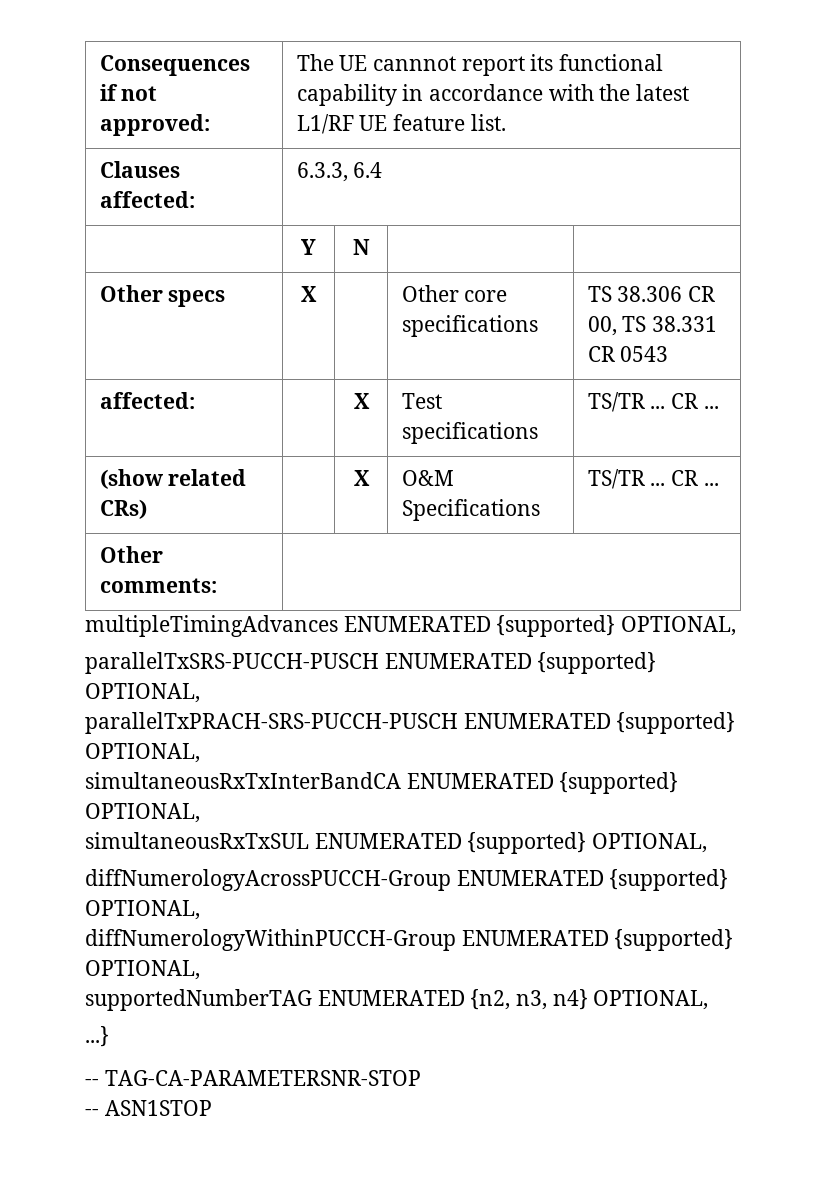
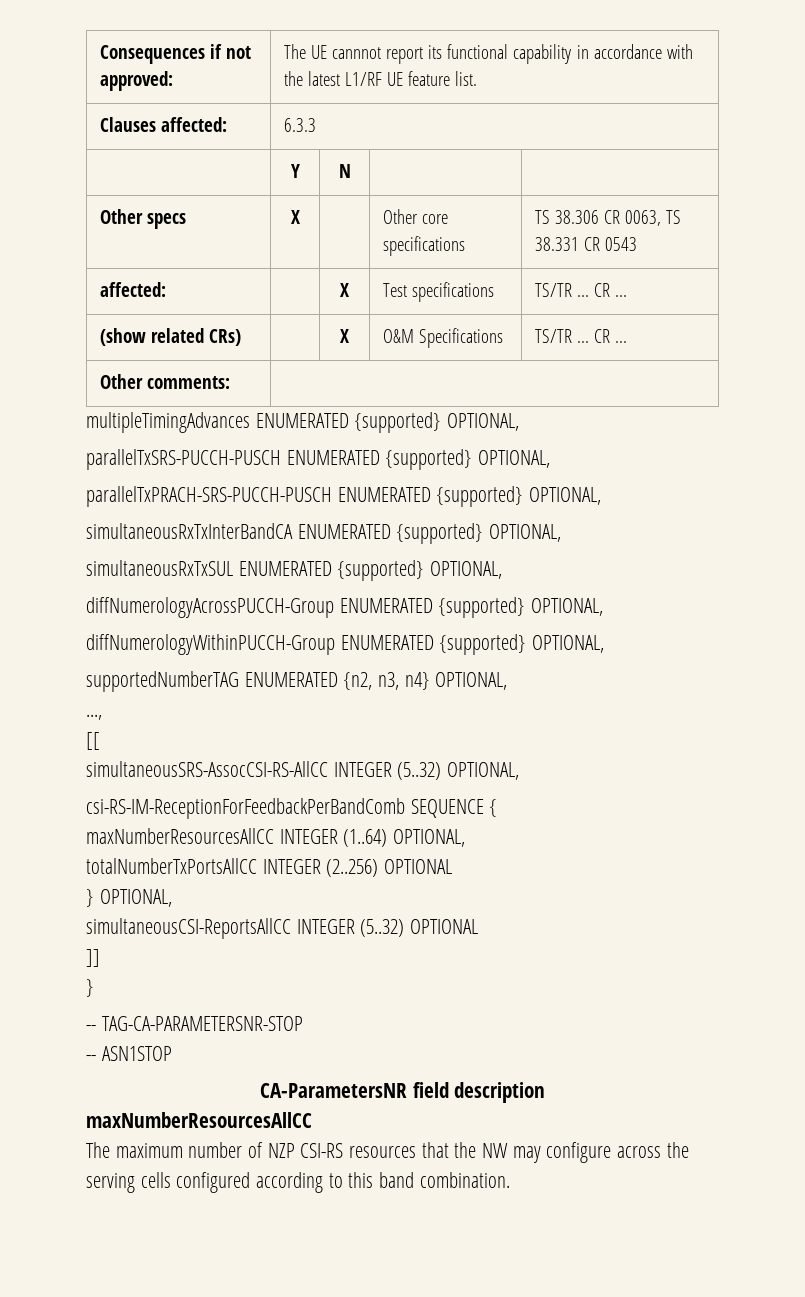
[296,162,383,182] 6.3.3, 6.4 -> [283,118,316,132] 6.3.3
[587,316,617,336] 00, -> [625,210,662,226] 0063,
[85,1026,109,1047] [85,1070,421,1086] [85,1100,212,1116] ...} // -- TAG-CA-PARAMETERSNR-STOP // -- ASN1STOP -> [86,714,102,720] [86,732,100,750] [86,761,520,780] [86,798,498,819] [86,828,466,847] [86,858,453,877] [86,889,172,907] [86,918,479,939] [86,949,100,967] [86,979,94,997] [86,1016,303,1031] [86,1046,172,1061] [259,1082,546,1103] [86,1112,312,1128] [86,1142,689,1163] [86,1172,510,1193] ..., // [[ // simultaneousSRS-AssocCSI-RS-AllCC INTEGER (5..32) OPTIONAL, // csi-RS-IM-ReceptionForFeedbackPerBandComb SEQUENCE { // maxNumberResourcesAllCC INTEGER (1..64) OPTIONAL, // totalNumberTxPortsAllCC INTEGER (2..256) OPTIONAL // } OPTIONAL, // simultaneousCSI-ReportsAllCC INTEGER (5..32) OPTIONAL // ]] // } // -- TAG-CA-PARAMETERSNR-STOP // -- ASN1STOP // CA-ParametersNR field description // maxNumberResourcesAllCC // The maximum number of NZP CSI-RS resources that the NW may configure across the serving cells configured according to this band combination.

